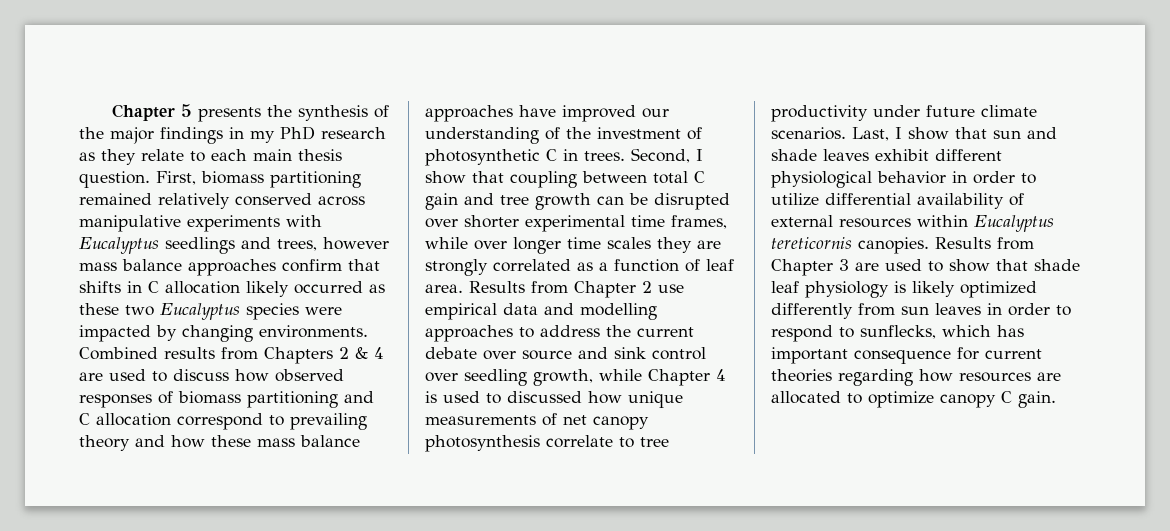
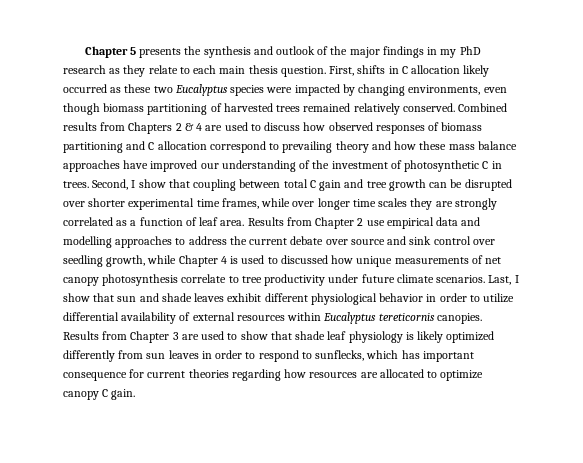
(369, 113) none -> [253,46,315,55] and outlook
[201,171,361,188] [79,193,365,209] [79,215,322,232] [79,237,389,254] [79,259,380,276] biomass partitioning remained relatively conserved across manipulative experiments with Eucalyptus seedlings and trees, however mass balance approaches confirm that -> (355, 71) none
[259,325,368,338] environments. -> [408,85,507,95] [63,103,455,115] environments, even though biomass partitioning of harvested trees remained relatively conserved.

